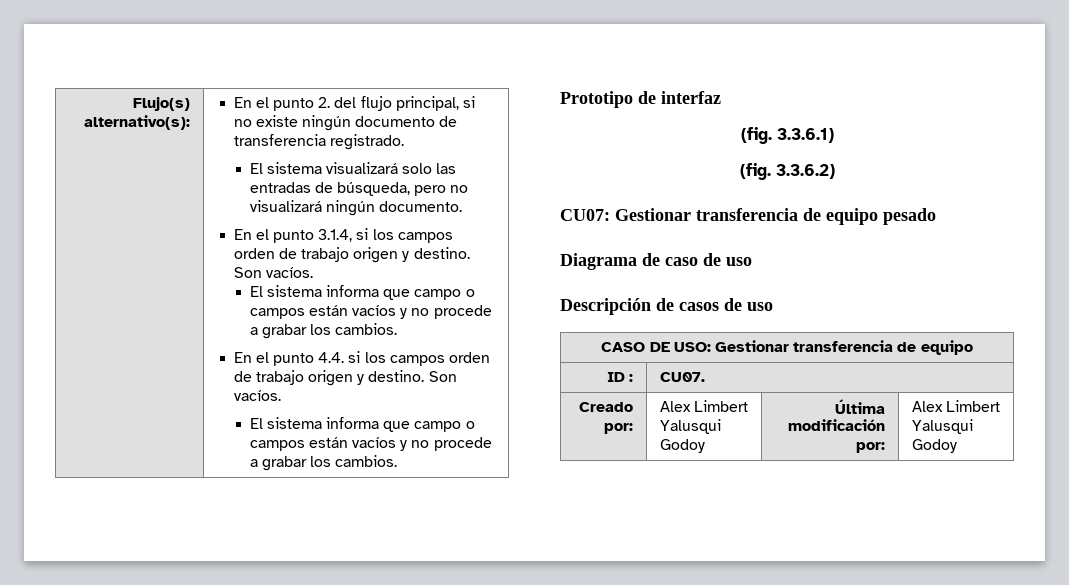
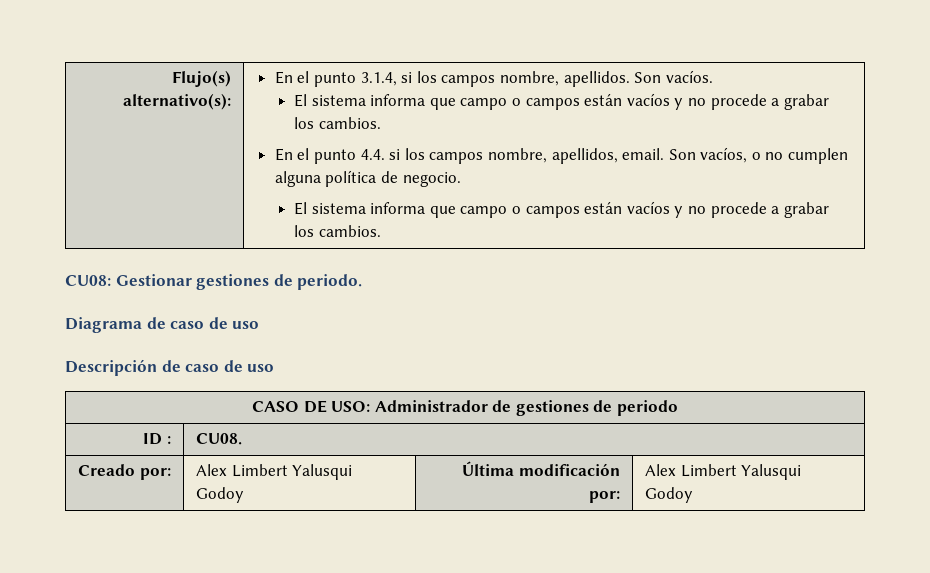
[318,96,475,111] [233,115,458,131] [233,134,404,150] [249,162,457,174] [249,182,469,196] [249,200,463,216] [233,228,453,243] [233,247,470,263] 2. del flujo principal, si no existe ningún documento de transferencia registrado. // El sistema visualizará solo las entradas de búsqueda, pero no visualizará ningún documento. // En el punto 3.1.4, si los campos orden de trabajo origen y destino. -> [360,71,630,87] 3.1.4, si los campos nombre, apellidos.
[448,352,490,363] [233,370,457,386] [233,390,281,401] orden de trabajo origen y destino. Son vacíos. -> [487,147,849,164] [274,170,461,187] nombre, apellidos, email. Son vacíos, o no cumplen alguna política de negocio.
[560,91,721,108] [740,127,834,144] [739,163,835,180] [560,208,936,225] Prototipo de interfaz // (fig. 3.3.6.1) // (fig. 3.3.6.2) // CU07: Gestionar transferencia de equipo pesado -> [65,274,363,290] CU08: Gestionar gestiones de periodo.
[679,302,719,311] casos -> [185,364,220,372] caso
[715,340,973,355] Gestionar transferencia de equipo -> [374,400,679,416] Administrador de gestiones de periodo
[659,372,705,382] CU07. -> [196,433,243,445] CU08.

